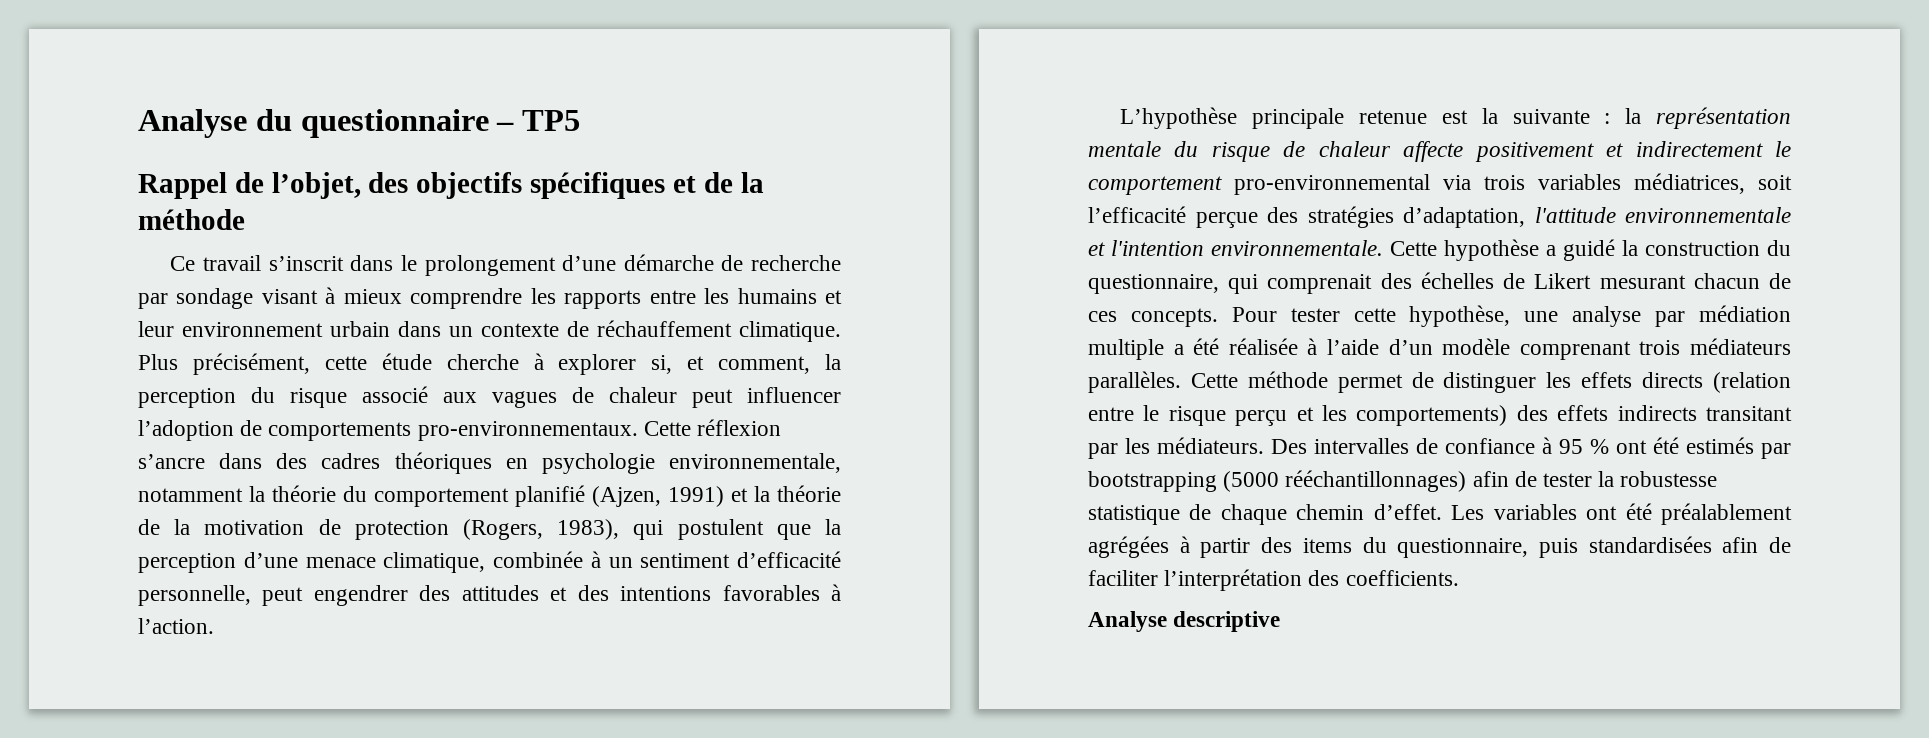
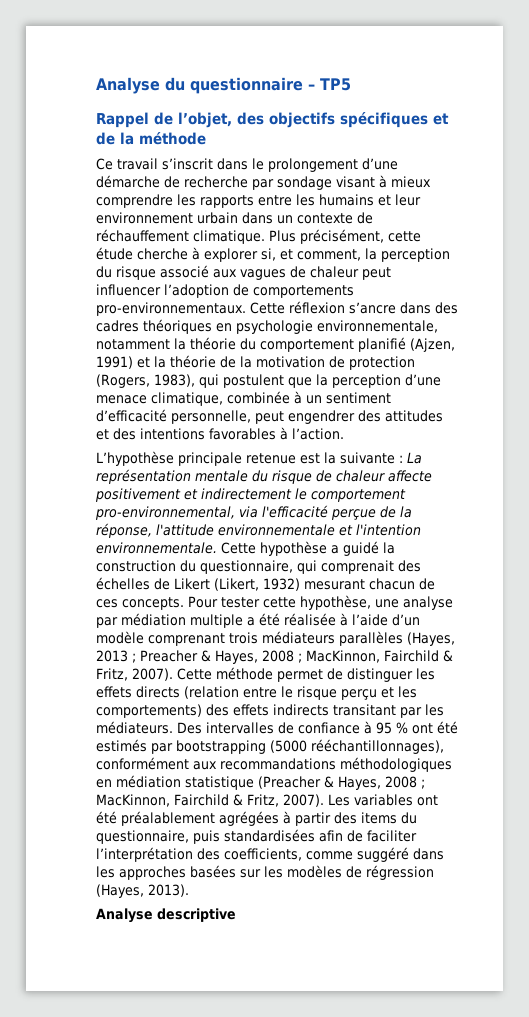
[1625,108,1642,124] la -> [407,452,422,464] La
[1234,173,1792,195] [1088,206,1525,228] pro-environnemental via trois variables médiatrices, soit l’efficacité perçue des stratégies d’adaptation, -> [95,505,412,520] [96,523,152,538] pro-environnemental, via l'efficacité perçue de la réponse,
(1592, 281) none -> [214,578,300,591] (Likert, 1932)
[1088,371,1181,393] parallèles. -> [339,631,455,646] [96,650,453,664] [96,668,173,681] parallèles (Hayes, 2013 ; Preacher & Hayes, 2008 ; MacKinnon, Fairchild & Fritz, 2007).
[1285,470,1718,492] [1088,504,1442,525] rééchantillonnages) afin de tester la robustesse statistique de chaque chemin d’effet. -> [311,739,444,754] [96,757,452,772] [96,775,425,790] [96,794,324,807] rééchantillonnages), conformément aux recommandations méthodologiques en médiation statistique (Preacher & Hayes, 2008 ; MacKinnon, Fairchild & Fritz, 2007).
[1345,570,1459,586] coefficients. -> [224,847,444,862] [96,865,434,880] [96,884,189,898] coefficients, comme suggéré dans les approches basées sur les modèles de régression (Hayes, 2013).

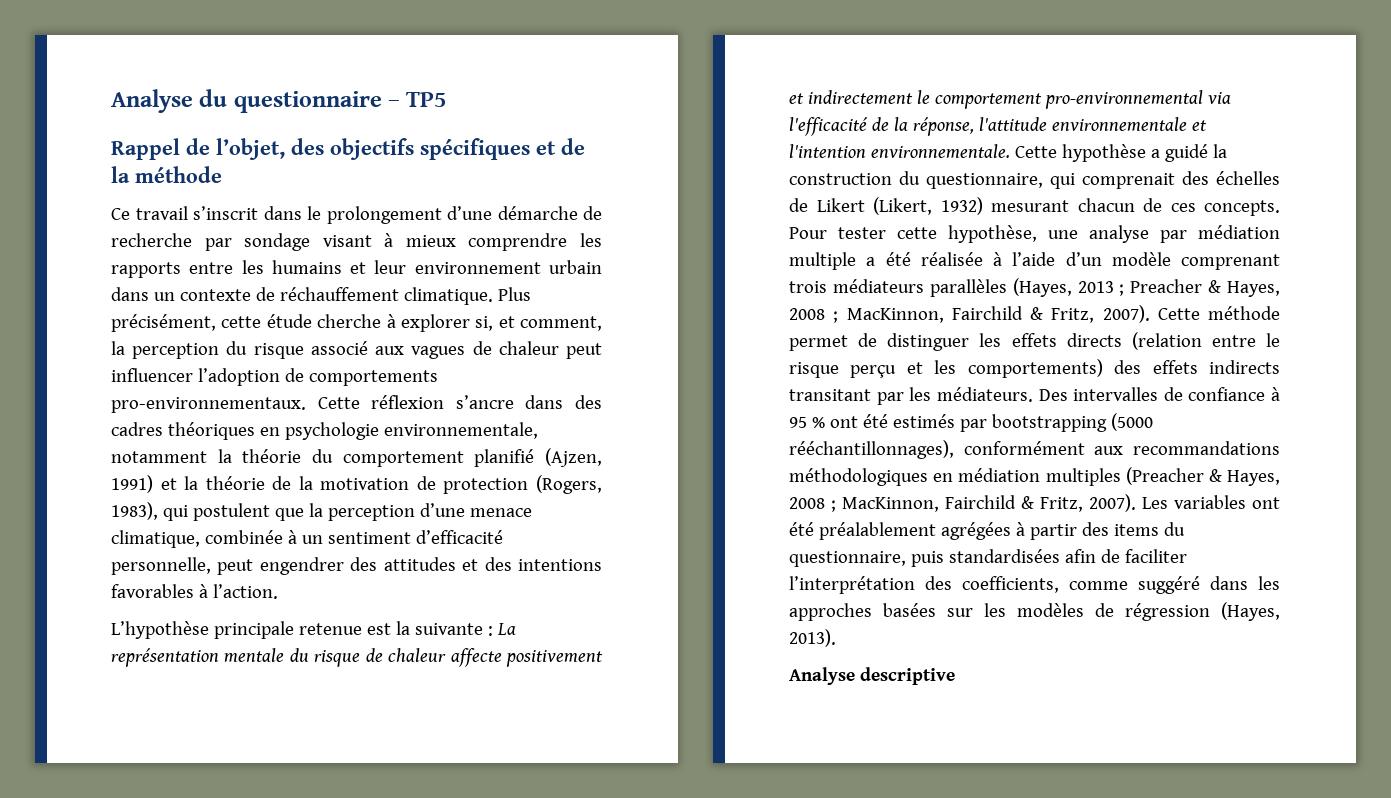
[95,506,235,520] pro-environnemental, -> [1044,90,1203,109] pro-environnemental
[331,509,376,520] perçue -> (868, 126) none
[185,776,254,790] statistique -> [1045,468,1121,486] multiples

